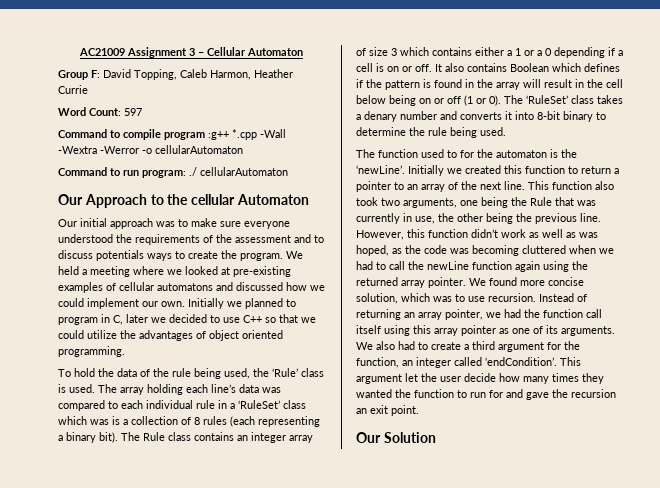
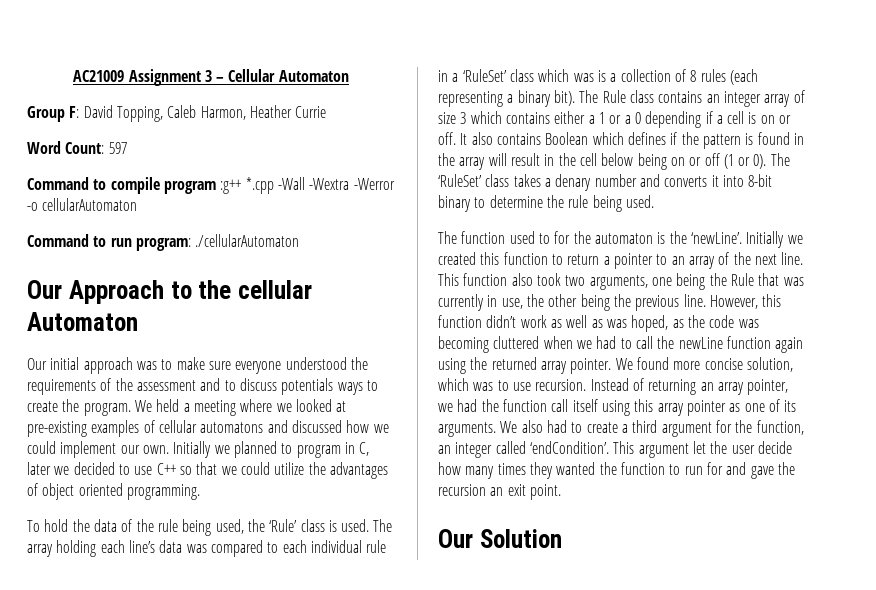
[189,167,288,176] ./ cellularAutomaton -> [195,234,300,247] ./cellularAutomaton

